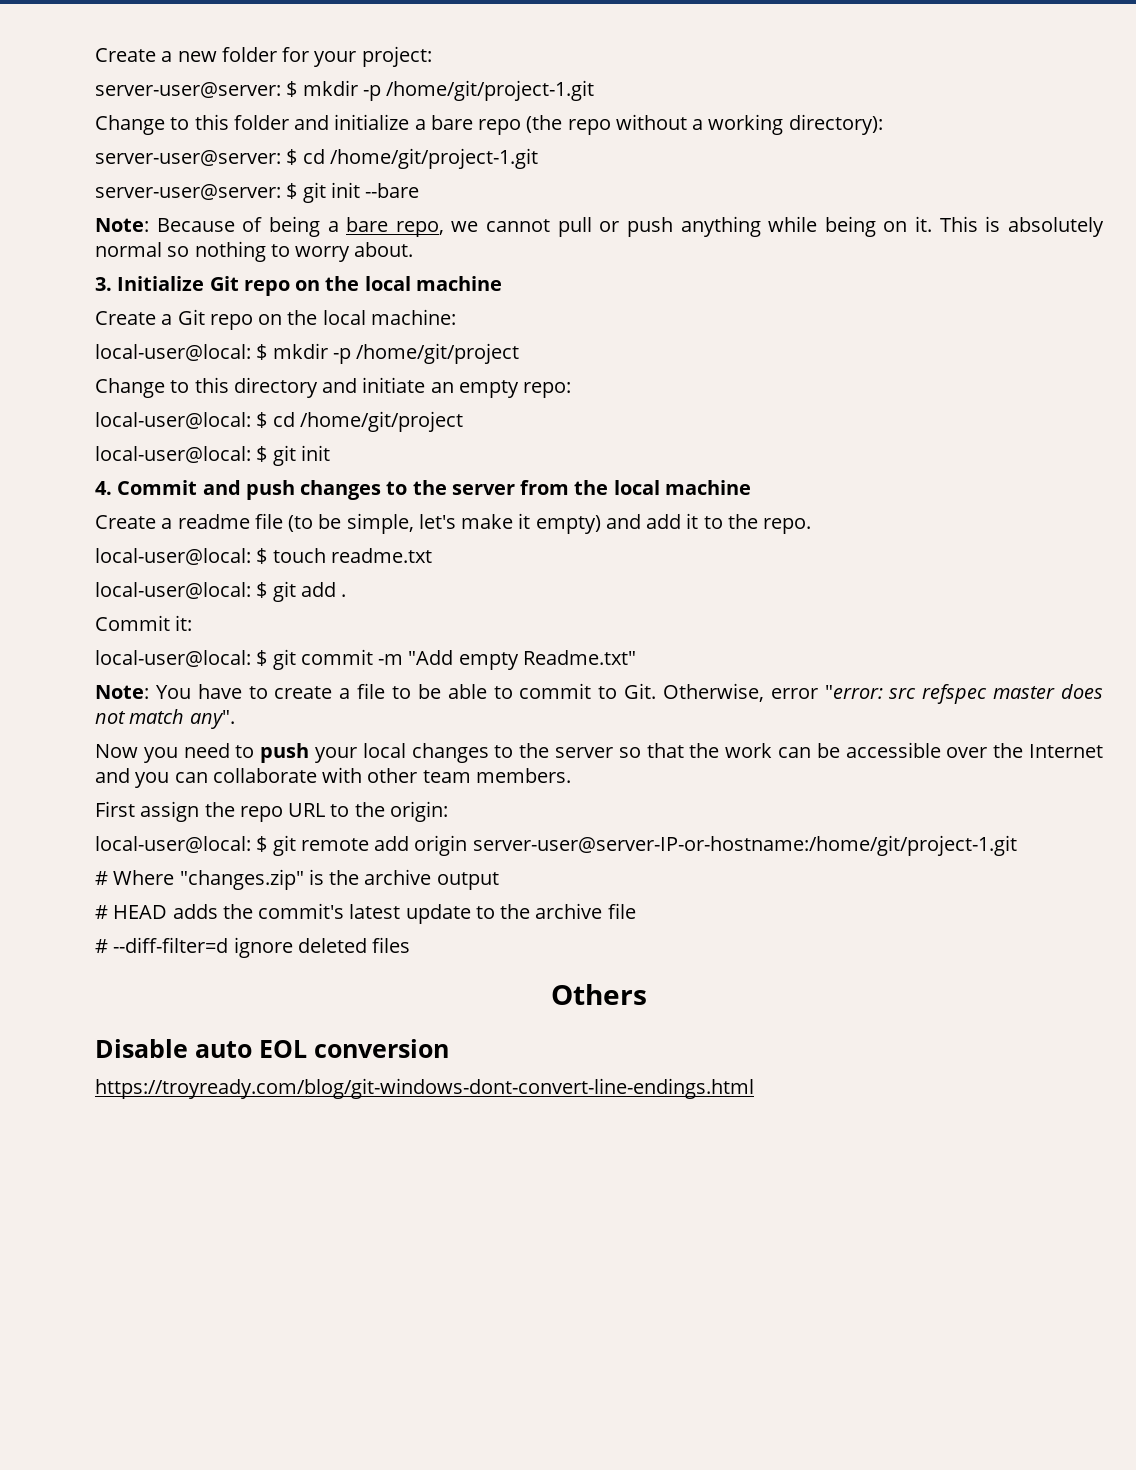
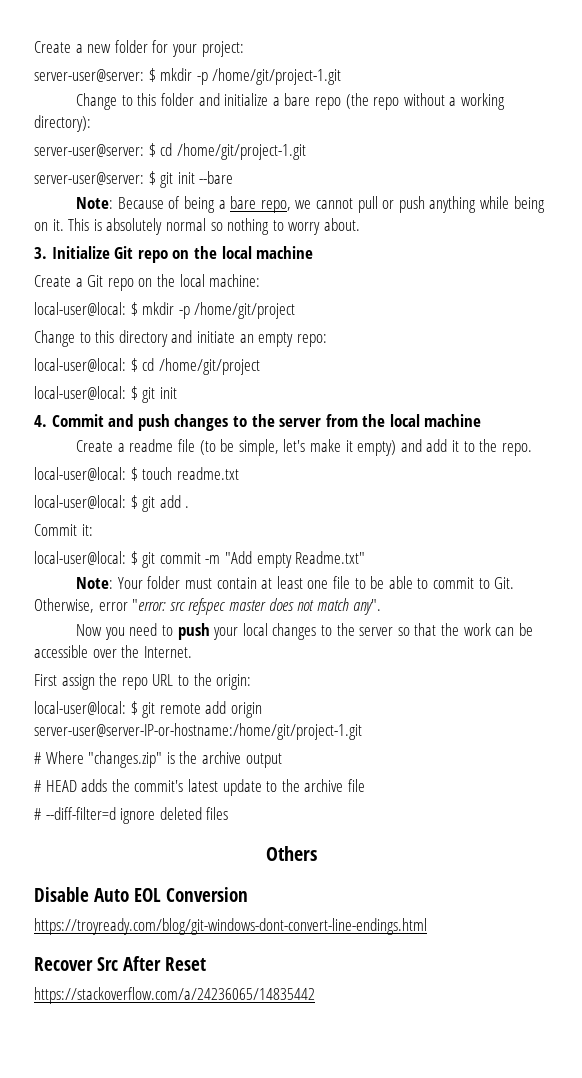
[155,684,351,699] You have to create a -> [117,576,329,589] Your folder must contain at least one
[1028,744,1103,758] [95,767,571,788] Internet and you can collaborate with other team members. -> [143,646,192,658] Internet.
[195,1039,449,1058] [95,1078,754,1099] auto EOL conversion // https://troyready.com/blog/git-windows-dont-convert-line-endings.html -> [94,887,248,902] [34,918,427,935] [34,956,206,971] [34,987,315,1004] Auto EOL Conversion // https://troyready.com/blog/git-windows-dont-convert-line-endings.html // Recover Src After Reset // https://stackoverflow.com/a/24236065/14835442

